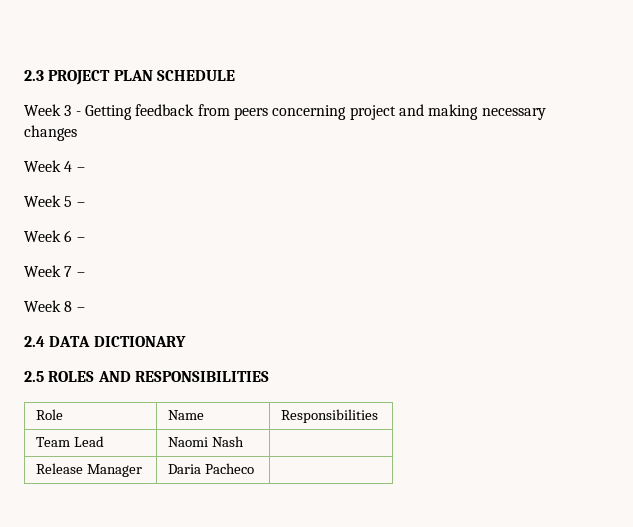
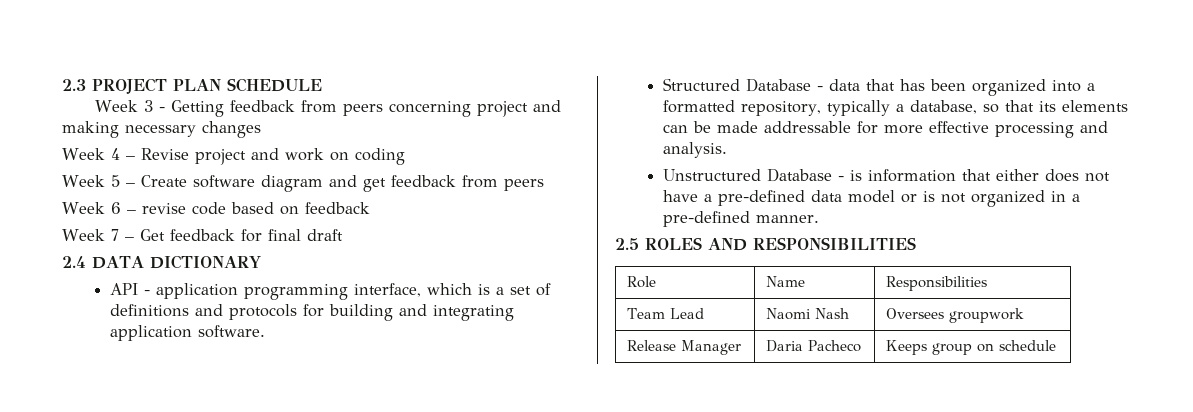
[24,195,85,207] [24,230,85,242] [24,265,85,277] [24,300,85,312] [24,336,186,347] // Week 5 – // Week 6 – // Week 7 – // Week 8 – // 2.4 DATA DICTIONARY -> [140,148,405,165] [62,175,544,192] [62,202,370,215] [62,229,343,242] [62,255,261,269] [109,283,551,300] [109,304,514,321] [109,325,265,341] [662,78,1095,96] [662,100,1128,116] [662,121,1108,138] [662,142,727,158] [662,168,1110,182] [662,190,1080,207] [662,211,819,227] Revise project and work on coding // Week 5 – Create software diagram and get feedback from peers // Week 6 – revise code based on feedback // Week 7 – Get feedback for final draft // 2.4 DATA DICTIONARY // API - application programming interface, which is a set of definitions and protocols for building and integrating application software. // Structured Database - data that has been organized into a formatted repository, typically a database, so that its elements can be made addressable for more effective processing and analysis. // Unstructured Database - is information that either does not have a pre-defined data model or is not organized in a pre-defined manner.
(245, 441) none -> [886,308,1025,323] Oversees groupwork
(255, 468) none -> [886,340,1057,355] Keeps group on schedule

